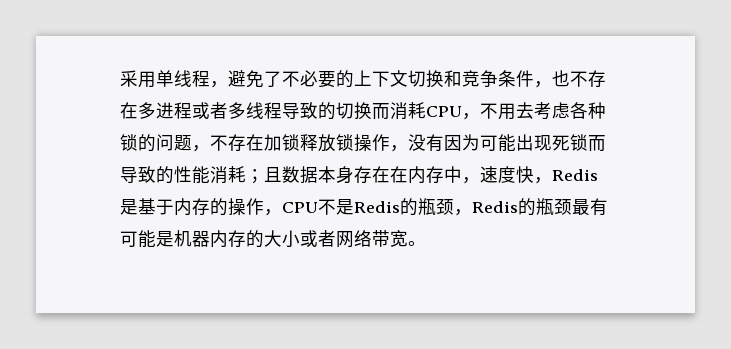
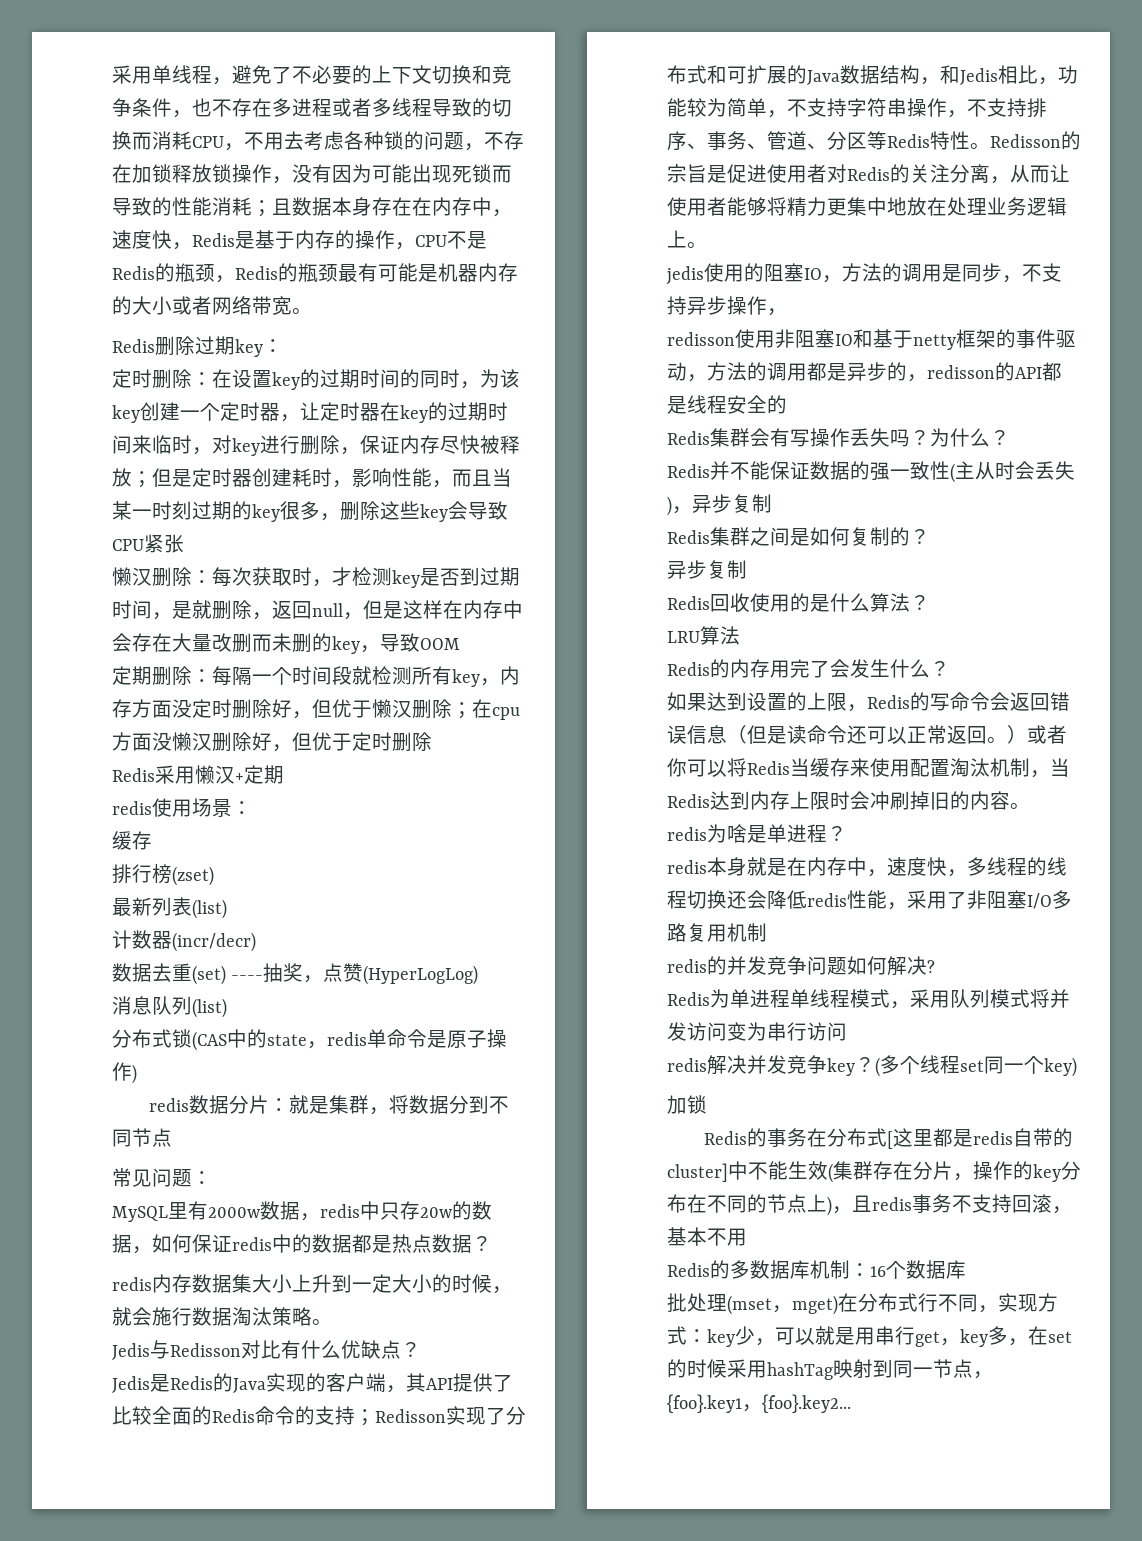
(426, 243) none -> [112,336,283,357] [112,369,520,390] [112,402,508,423] [112,435,520,456] [112,468,512,488] [112,501,508,522] [112,534,184,553] [112,567,520,588] [112,600,523,620] [112,633,460,654] [112,666,520,687] [112,699,520,720] [112,732,432,752] [112,765,284,784] [112,798,252,817] [112,831,152,850] [112,864,214,886] [112,897,227,919] [112,930,256,952] [112,963,479,985] [112,996,227,1018] [112,1029,507,1051] [112,1062,137,1084] [148,1095,509,1115] [112,1128,172,1147] [112,1168,212,1187] [112,1201,492,1222] [112,1234,492,1254] [112,1274,512,1294] [112,1307,332,1326] [112,1340,421,1360] [112,1373,513,1393] [112,1406,526,1426] [667,65,1078,85] [667,98,1047,118] [667,131,1081,151] [667,164,1070,184] [667,197,1067,216] [667,230,707,248] [666,263,1062,285] [667,296,787,316] [667,329,1076,350] [667,362,1062,382] [667,395,787,414] [667,428,1010,447] [667,461,1075,483] [667,494,772,516] [667,527,930,546] [667,560,747,579] [667,593,930,613] [667,626,740,645] [667,659,950,678] [667,692,1070,712] [667,725,1067,744] [667,758,1070,778] [667,791,1030,810] [667,824,847,843] [667,857,1067,877] [667,890,1072,910] [667,923,767,942] [667,956,935,976] [667,989,1070,1009] [667,1022,847,1041] [667,1055,1077,1077] [667,1095,707,1114] [703,1128,1073,1149] [667,1161,1081,1183] [667,1194,1072,1216] [667,1227,747,1246] [667,1260,966,1279] [667,1293,1058,1315] [667,1326,1072,1347] [667,1359,993,1380] [667,1394,851,1413] // Redis删除过期key： // 定时删除：在设置key的过期时间的同时，为该key创建一个定时器，让定时器在key的过期时间来临时，对key进行删除，保证内存尽快被释放；但是定时器创建耗时，影响性能，而且当某一时刻过期的key很多，删除这些key会导致CPU紧张 // 懒汉删除：每次获取时，才检测key是否到过期时间，是就删除，返回null，但是这样在内存中会存在大量改删而未删的key，导致OOM // 定期删除：每隔一个时间段就检测所有key，内存方面没定时删除好，但优于懒汉删除；在cpu方面没懒汉删除好，但优于定时删除 // Redis采用懒汉+定期 // redis使用场景： // 缓存 // 排行榜(zset) // 最新列表(list) // 计数器(incr/decr) // 数据去重(set) ----抽奖，点赞(HyperLogLog) // 消息队列(list) // 分布式锁(CAS中的state，redis单命令是原子操作) // redis数据分片：就是集群，将数据分到不同节点 // 常见问题： // MySQL里有2000w数据，redis中只存20w的数据，如何保证redis中的数据都是热点数据？ // redis内存数据集大小上升到一定大小的时候，就会施行数据淘汰策略。 // Jedis与Redisson对比有什么优缺点？ // Jedis是Redis的Java实现的客户端，其API提供了比较全面的Redis命令的支持；Redisson实现了分布式和可扩展的Java数据结构，和Jedis相比，功能较为简单，不支持字符串操作，不支持排序、事务、管道、分区等Redis特性。Redisson的宗旨是促进使用者对Redis的关注分离，从而让使用者能够将精力更集中地放在处理业务逻辑上。 // jedis使用的阻塞IO，方法的调用是同步，不支持异步操作， // redisson使用非阻塞IO和基于netty框架的事件驱动，方法的调用都是异步的，redisson的API都是线程安全的 // Redis集群会有写操作丢失吗？为什么？ // Redis并不能保证数据的强一致性(主从时会丢失)，异步复制 // Redis集群之间是如何复制的？ // 异步复制 // Redis回收使用的是什么算法？ // LRU算法 // Redis的内存用完了会发生什么？ // 如果达到设置的上限，Redis的写命令会返回错误信息（但是读命令还可以正常返回。）或者你可以将Redis当缓存来使用配置淘汰机制，当Redis达到内存上限时会冲刷掉旧的内容。 // redis为啥是单进程？ // redis本身就是在内存中，速度快，多线程的线程切换还会降低redis性能，采用了非阻塞I/O多路复用机制 // redis的并发竞争问题如何解决? // Redis为单进程单线程模式，采用队列模式将并发访问变为串行访问 // redis解决并发竞争key？(多个线程set同一个key) // 加锁 // Redis的事务在分布式[这里都是redis自带的cluster]中不能生效(集群存在分片，操作的key分布在不同的节点上)，且redis事务不支持回滚，基本不用 // Redis的多数据库机制：16个数据库 // 批处理(mset，mget)在分布式行不同，实现方式：key少，可以就是用串行get，key多，在set的时候采用hashTag映射到同一节点，{foo}.key1，{foo}.key2...

